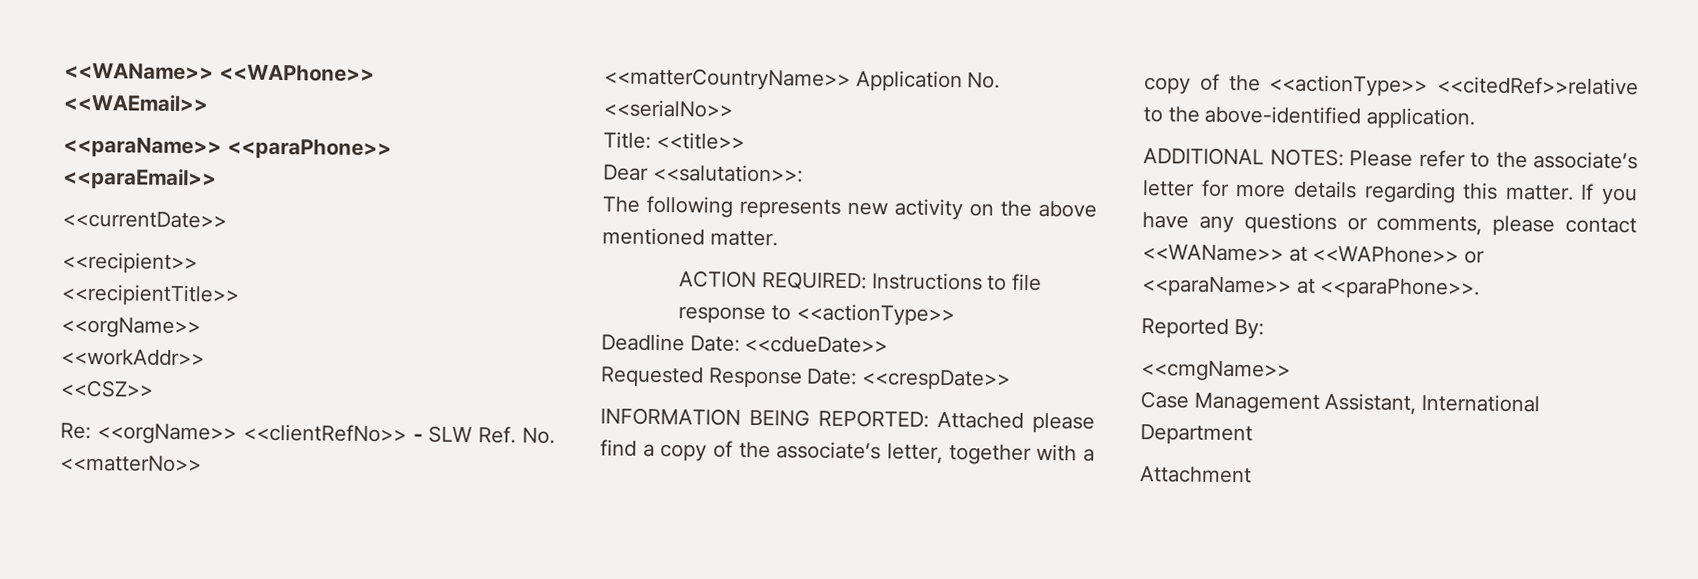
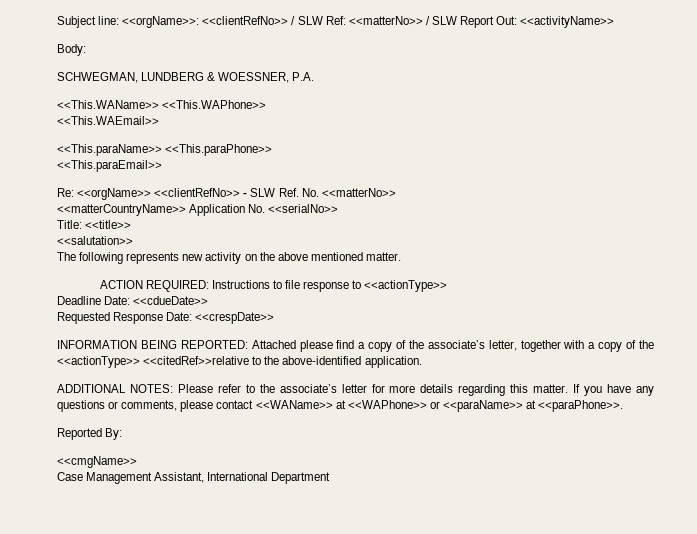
[64,62,375,83] [63,93,208,113] [63,136,392,161] [63,167,217,191] [62,210,227,229] [62,251,198,275] [61,283,240,307] [61,316,201,339] [61,348,205,367] [60,379,154,398] <<WAName>> <<WAPhone>> // <<WAEmail>> // <<paraName>> <<paraPhone>> // <<paraEmail>> // <<currentDate>> // <<recipient>> // <<recipientTitle>> // <<orgName>> // <<workAddr>> // <<CSZ>> -> [57,16,615,28] [57,44,86,56] [57,72,315,83] [57,100,267,109] [57,116,159,125] [57,144,273,156] [57,160,162,172] Subject line: <<orgName>>: <<clientRefNo>> / SLW Ref: <<matterNo>> / SLW Report Out: <<activityName>> // Body: // SCHWEGMAN, LUNDBERG & WOESSNER, P.A. // <<This.WAName>> <<This.WAPhone>> // <<This.WAEmail>> // <<This.paraName>> <<This.paraPhone>> // <<This.paraEmail>>
[603,163,803,183] Dear <<salutation>>: -> [57,236,133,245] <<salutation>>
[1139,466,1252,484] // Attachment -> (331, 478) none

